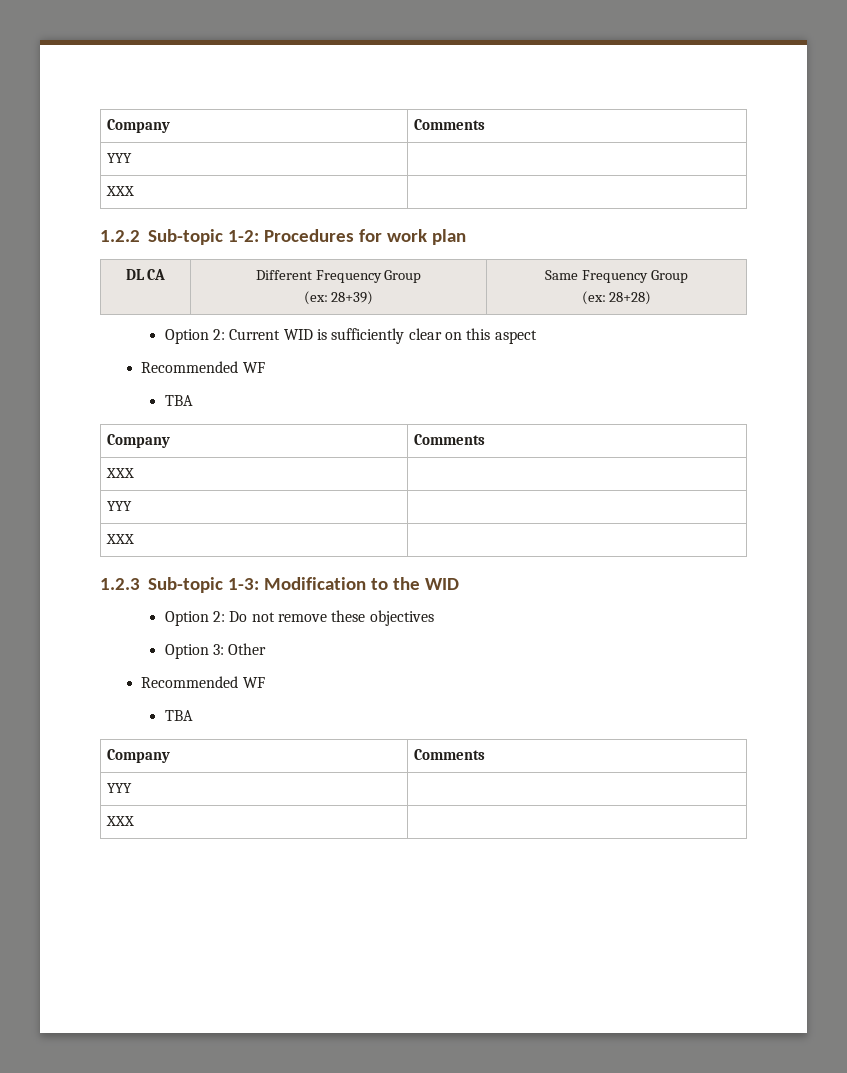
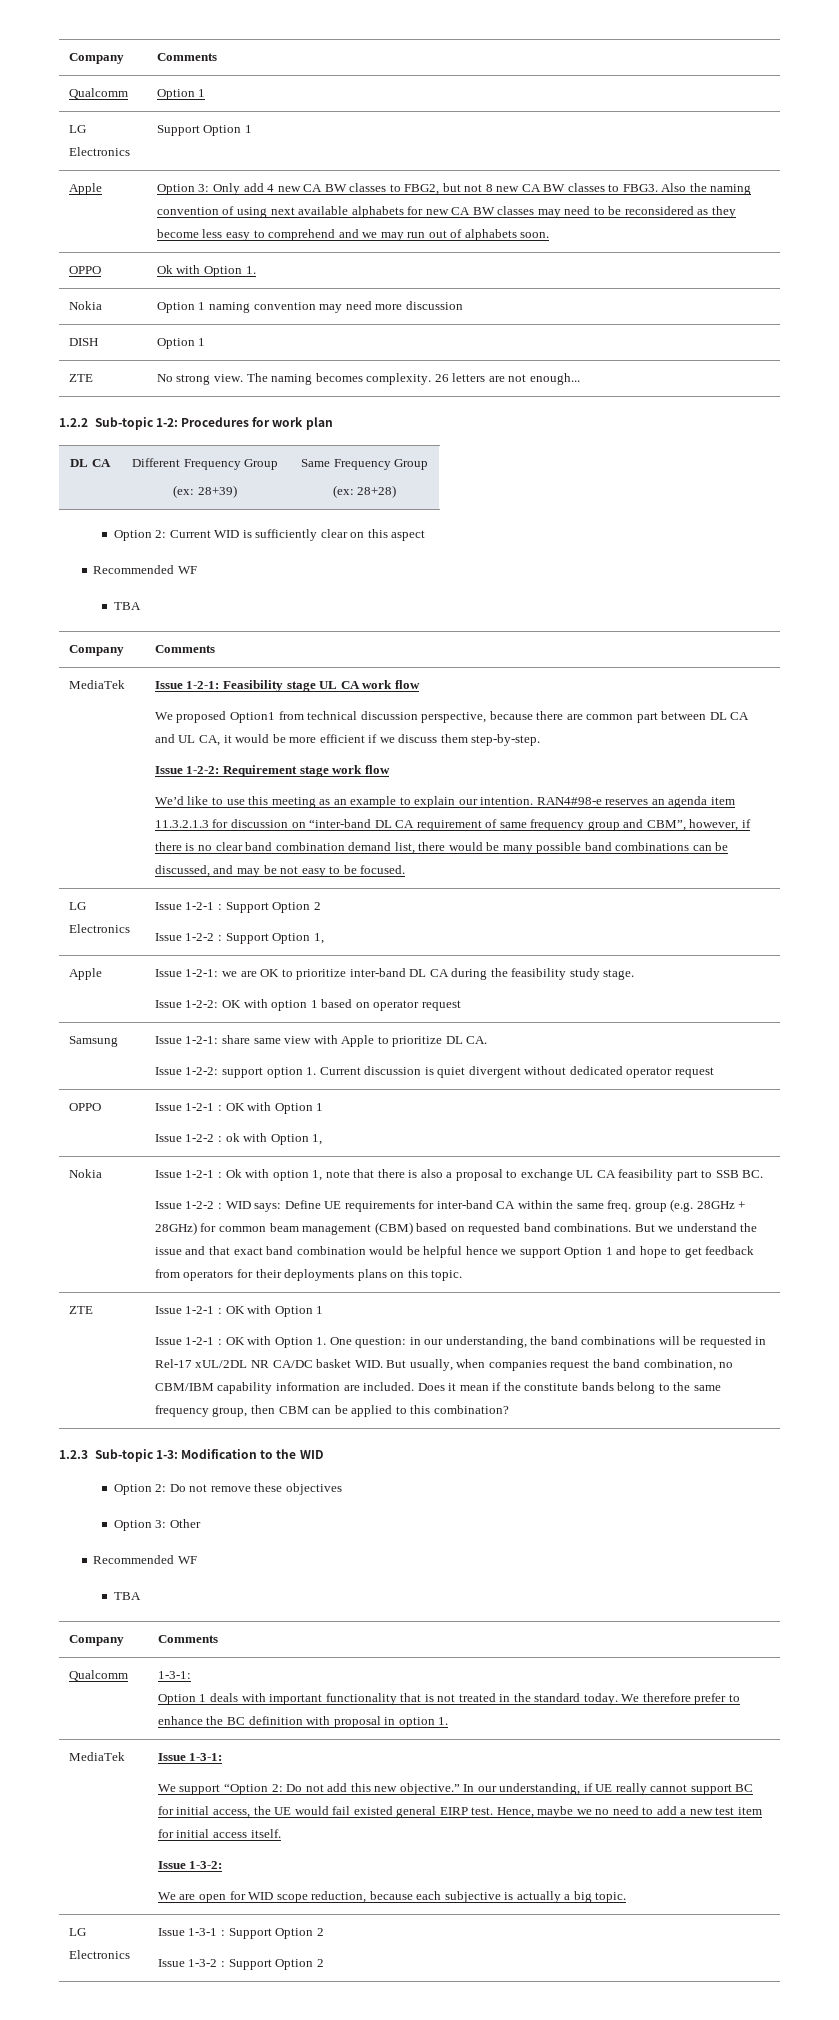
[106,119,170,133] [413,119,485,130] [106,153,132,163] [105,186,134,196] Company | Comments // YYY | // XXX | -> [68,53,124,64] [156,53,217,61] [68,88,128,99] [156,89,206,100] [68,125,86,133] [68,147,130,156] [156,125,252,136] [68,183,102,195] [156,183,752,195] [156,206,736,218] [156,229,550,241] [68,266,101,274] [156,265,256,277] [68,301,102,310] [156,301,463,313] [68,338,98,346] [156,338,206,349] [68,374,93,382] [156,373,580,385] Company | Comments // Qualcomm | Option 1 // LG Electronics | Support Option 1 // Apple | Option 3: Only add 4 new CA BW classes to FBG2, but not 8 new CA BW classes to FBG3. Also the naming convention of using next available alphabets for new CA BW classes may need to be reconsidered as they become less easy to comprehend and we may run out of alphabets soon. // OPPO | Ok with Option 1. // Nokia | Option 1 naming convention may need more discussion // DISH | Option 1 // ZTE | No strong view. The naming becomes complexity. 26 letters are not enough...
[105,468,134,478] [106,501,132,511] [105,534,134,544] XXX | // YYY | // XXX | -> [68,680,125,689] [154,680,420,692] [154,711,750,723] [154,734,541,746] [154,765,390,777] [154,796,735,808] [154,819,751,831] [154,842,729,854] [154,865,406,877] [68,902,86,910] [68,924,130,933] [154,902,321,913] [154,933,324,944] [68,968,102,980] [154,968,635,980] [154,999,461,1011] [68,1036,118,1047] [154,1035,488,1047] [154,1066,714,1078] [68,1103,101,1111] [154,1102,324,1114] [154,1133,323,1145] [68,1169,102,1178] [154,1169,764,1181] [154,1199,746,1212] [154,1222,758,1235] [154,1246,755,1258] [154,1269,463,1281] [68,1306,93,1314] [154,1305,324,1317] [154,1336,767,1348] [154,1359,734,1371] [154,1382,721,1394] [154,1405,509,1417] MediaTek | Issue 1-2-1: Feasibility stage UL CA work flow // We proposed Option1 from technical discussion perspective, because there are common part between DL CA and UL CA, it would be more efficient if we discuss them step-by-step. // Issue 1-2-2: Requirement stage work flow // We’d like to use this meeting as an example to explain our intention. RAN4#98-e reserves an agenda item 11.3.2.1.3 for discussion on “inter-band DL CA requirement of same frequency group and CBM”, however, if there is no clear band combination demand list, there would be many possible band combinations can be discussed, and may be not easy to be focused. // LG Electronics | Issue 1-2-1 : Support Option 2 // Issue 1-2-2 : Support Option 1, // Apple | Issue 1-2-1: we are OK to prioritize inter-band DL CA during the feasibility study stage. // Issue 1-2-2: OK with option 1 based on operator request // Samsung | Issue 1-2-1: share same view with Apple to prioritize DL CA. // Issue 1-2-2: support option 1. Current discussion is quiet divergent without dedicated operator request // OPPO | Issue 1-2-1 : OK with Option 1 // Issue 1-2-2 : ok with Option 1, // Nokia | Issue 1-2-1 : Ok with option 1, note that there is also a proposal to exchange UL CA feasibility part to SSB BC. // Issue 1-2-2 : WID says: Define UE requirements for inter-band CA within the same freq. group (e.g. 28GHz + 28GHz) for common beam management (CBM) based on requested band combinations. But we understand the issue and that exact band combination would be helpful hence we support Option 1 and hope to get feedback from operators for their deployments plans on this topic. // ZTE | Issue 1-2-1 : OK with Option 1 // Issue 1-2-1 : OK with Option 1. One question: in our understanding, the band combinations will be requested in Rel-17 xUL/2DL NR CA/DC basket WID. But usually, when companies request the band combination, no CBM/IBM capability information are included. Does it mean if the constitute bands belong to the same frequency group, then CBM can be applied to this combination?
[106,783,132,793] [105,816,134,826] YYY | // XXX | -> [68,1670,128,1681] [157,1671,191,1679] [157,1693,740,1705] [157,1716,449,1728] [68,1752,125,1761] [157,1753,223,1761] [157,1783,754,1795] [157,1806,762,1818] [157,1829,281,1838] [157,1861,223,1869] [157,1891,627,1903] [68,1928,86,1936] [68,1950,130,1959] [157,1928,324,1939] [157,1959,324,1970] Qualcomm | 1-3-1: // Option 1 deals with important functionality that is not treated in the standard today. We therefore prefer to enhance the BC definition with proposal in option 1. // MediaTek | Issue 1-3-1: // We support “Option 2: Do not add this new objective.” In our understanding, if UE really cannot support BC for initial access, the UE would fail existed general EIRP test. Hence, maybe we no need to add a new test item for initial access itself. // Issue 1-3-2: // We are open for WID scope reduction, because each subjective is actually a big topic. // LG Electronics | Issue 1-3-1 : Support Option 2 // Issue 1-3-2 : Support Option 2

